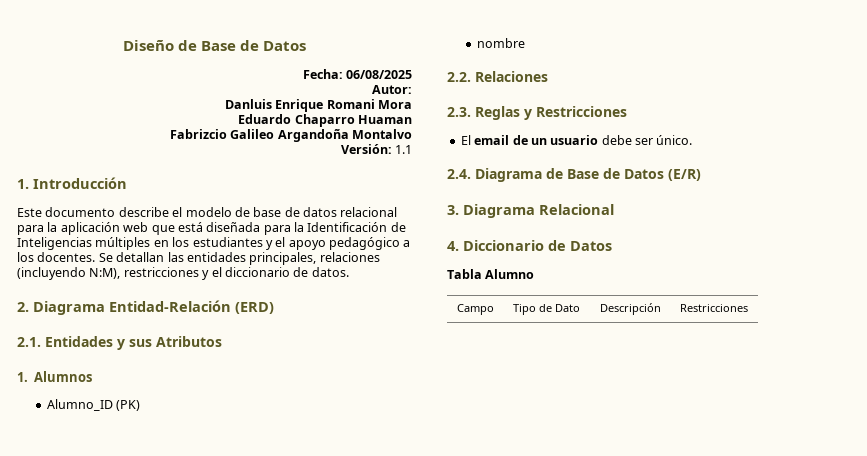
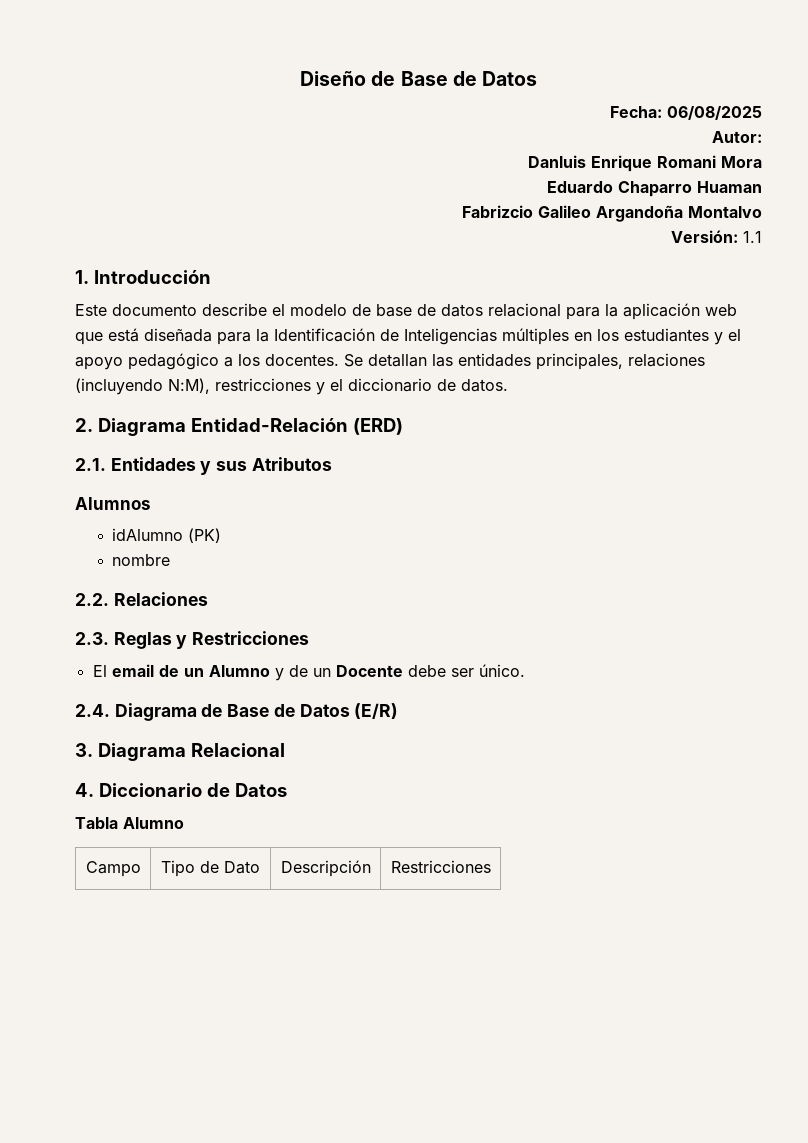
[17,372,28,382] 1. -> (332, 464) none
[46,399,113,411] Alumno_ID -> [111,528,183,541] idAlumno
[550,135,599,145] usuario -> [208,665,403,681] Alumno y de un Docente

